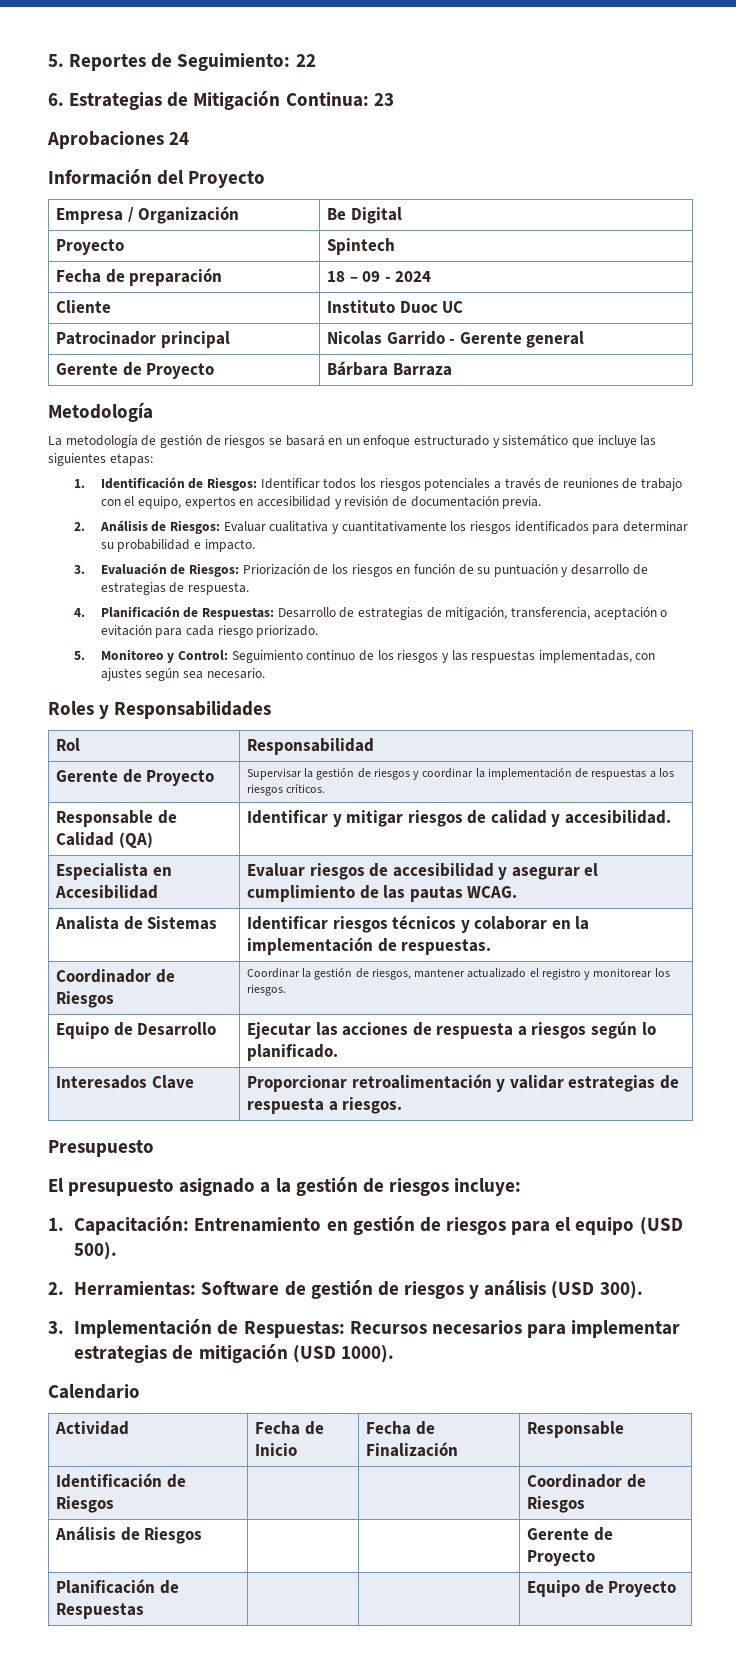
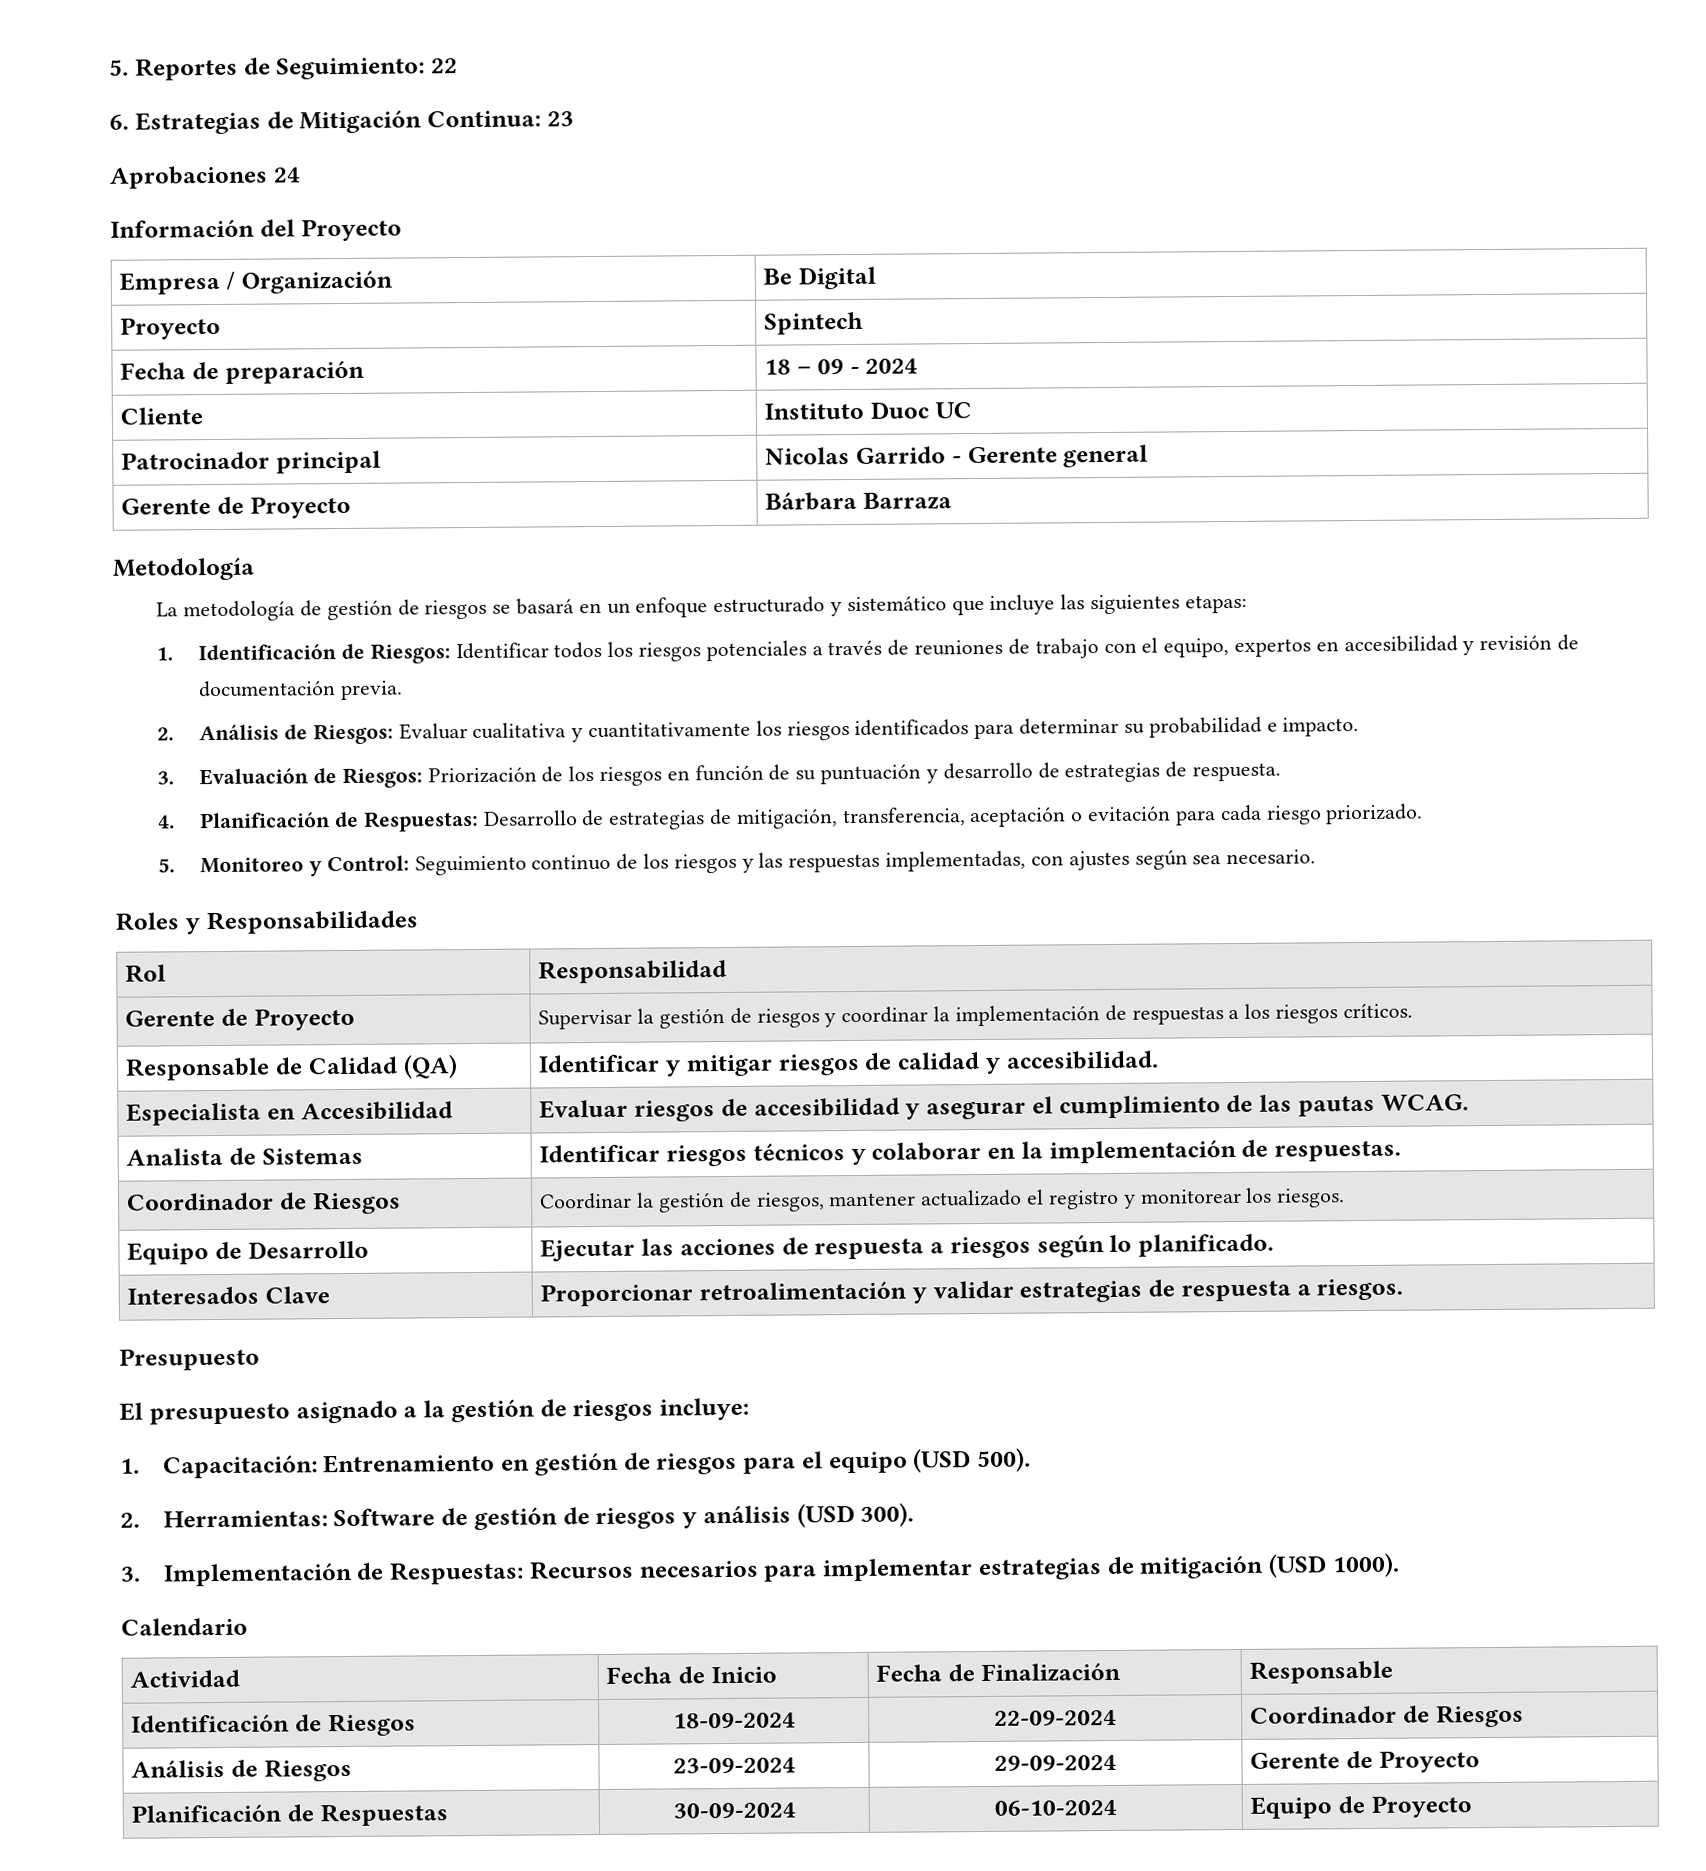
(114, 1504) | -> [672,1712,796,1729] [994,1709,1117,1726] 18-09-2024 | 22-09-2024
(203, 1535) | -> [672,1757,796,1774] [994,1754,1117,1771] 23-09-2024 | 29-09-2024
(144, 1611) | -> [672,1802,796,1819] [994,1799,1117,1816] 30-09-2024 | 06-10-2024

